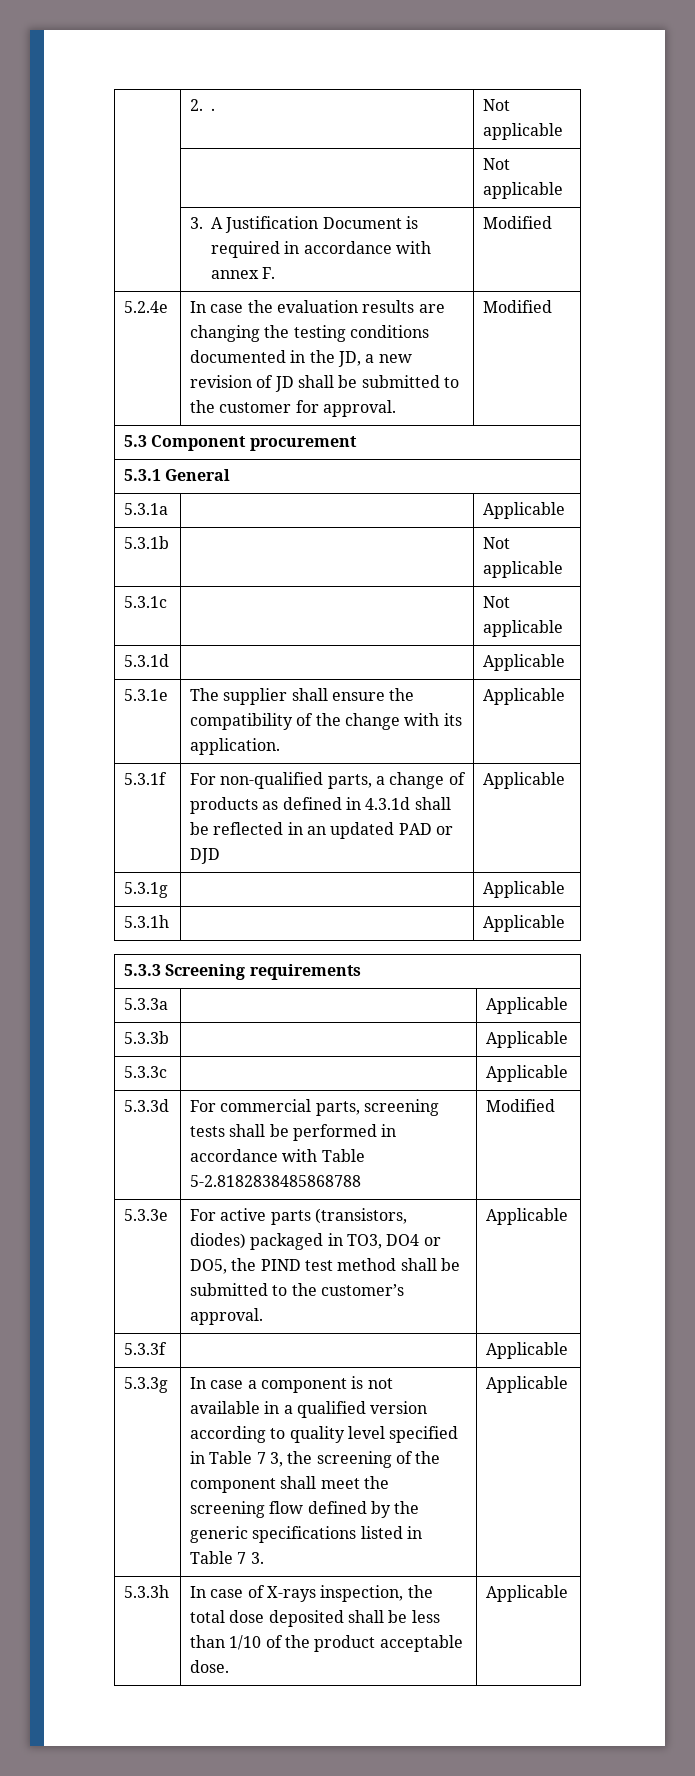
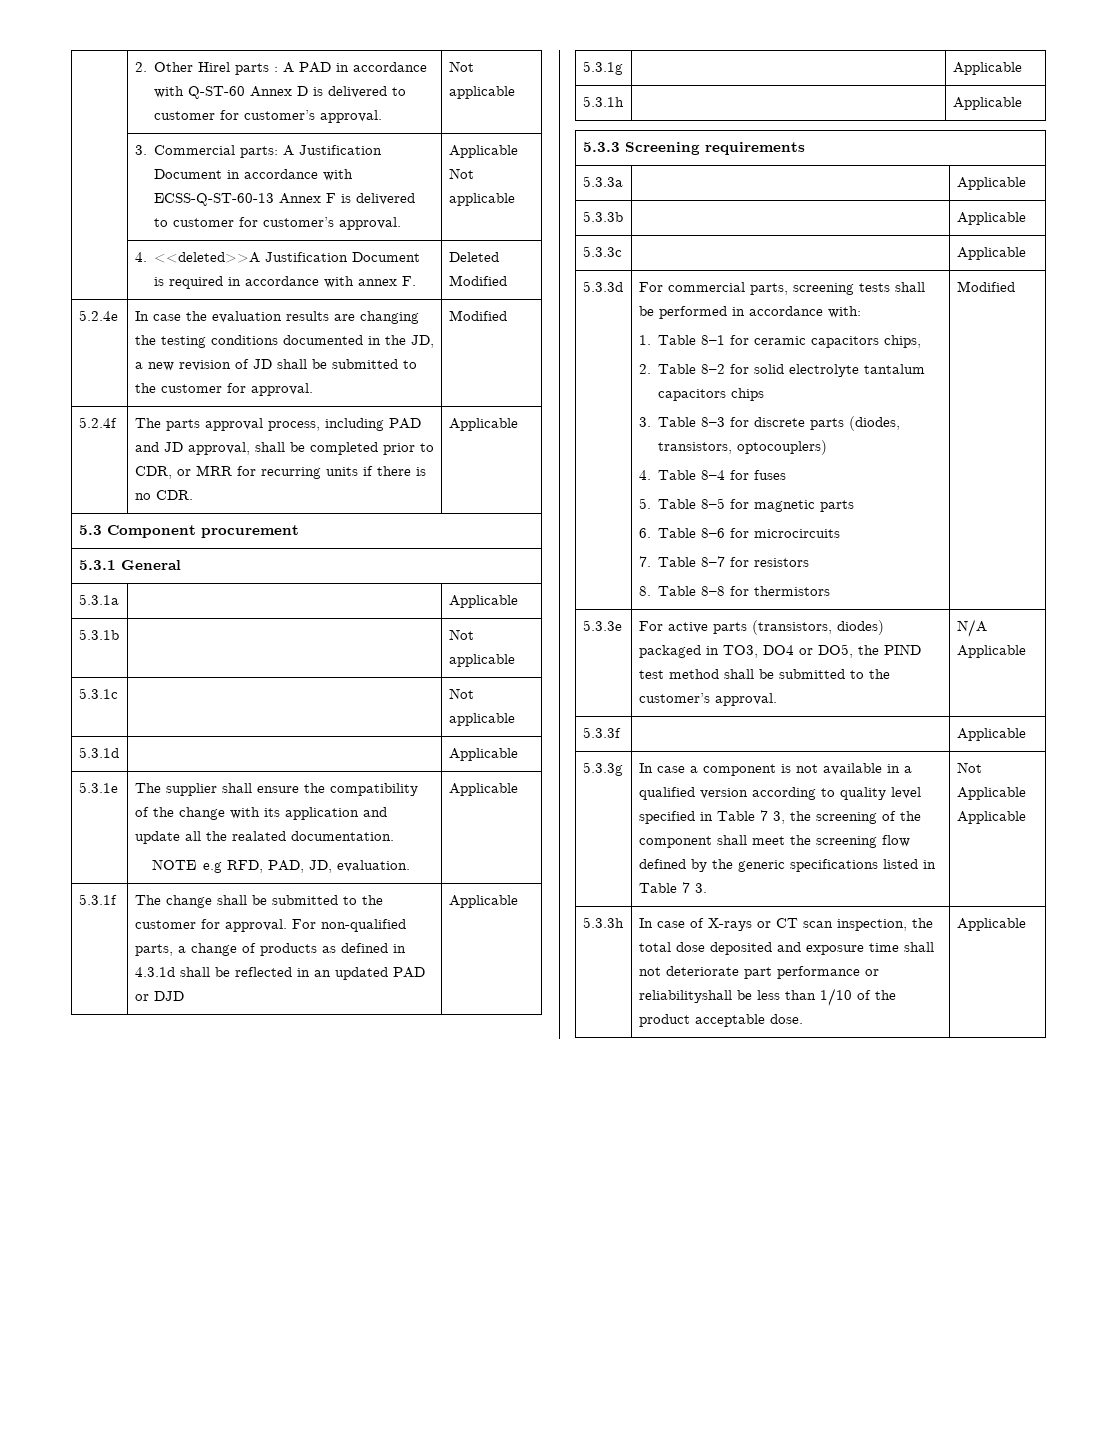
[190,99,216,111] [483,99,511,111] [483,123,564,140] | 2. . | Not applicable // | -> [134,62,428,75] [154,86,407,99] [154,110,383,123] | 2. Other Hirel parts : A PAD in accordance with Q-ST-60 Annex D is delivered to customer for customer’s approval.
(204, 223) none -> [154,145,279,158] Commercial parts:
(402, 223) none -> [227,169,354,181] [154,193,416,206] [154,217,402,230] [448,145,518,158] [448,168,474,179] [448,193,515,206] [134,252,421,263] in accordance with ECSS-Q-ST-60-13 Annex F is delivered to customer for customer’s approval. | Applicable Not applicable // | 4. <<deleted>>A Justification Document
(276, 273) none -> [448,252,499,262] Deleted
(553, 306) none -> [78,417,117,428] [134,418,421,431] [134,442,434,455] [134,465,426,479] [134,490,193,500] [448,418,518,431] // 5.2.4f | The parts approval process, including PAD and JD approval, shall be completed prior to CDR, or MRR for recurring units if there is no CDR. | Applicable
[190,738,281,755] [483,688,566,705] [124,772,168,785] application. | Applicable // 5.3.1f | -> [284,807,387,820] [134,831,394,844] [151,859,411,873] [448,783,518,796] [78,894,117,905] [134,895,383,908] [134,919,287,932] application and update all the realated documentation. // NOTE e.g RFD, PAD, JD, evaluation. | Applicable // 5.3.1f | The change shall be submitted to the customer for approval.
[282,1149,365,1162] [190,1175,362,1187] with Table 5-2.8182838485868788 -> [827,306,861,318] [638,335,922,348] [638,364,926,377] [658,388,765,401] [638,416,901,431] [658,440,828,455] [638,470,787,480] [638,498,855,512] [638,528,841,538] [638,556,810,567] [638,586,831,596] with: // 1. Table 8–1 for ceramic capacitors chips, // 2. Table 8–2 for solid electrolyte tantalum capacitors chips // 3. Table 8–3 for discrete parts (diodes, transistors, optocouplers) // 4. Table 8–4 for fuses // 5. Table 8–5 for magnetic parts // 6. Table 8–6 for microcircuits // 7. Table 8–7 for resistors // 8. Table 8–8 for thermistors
(264, 1316) none -> [956,619,987,637] N/A
(264, 1558) none -> [956,762,982,773] [956,787,1026,800] Not Applicable
(317, 1594) none -> [756,918,833,928] or CT scan
[348,1610,385,1623] shall -> [776,942,934,955] [638,966,879,979] [638,990,732,1003] and exposure time shall not deteriorate part performance or reliabilityshall

